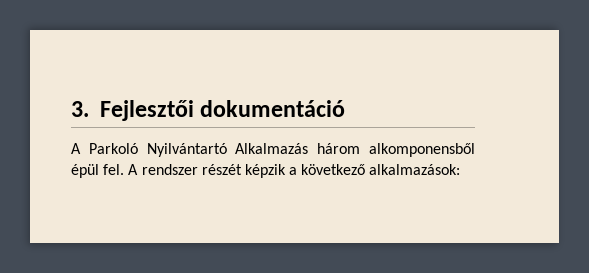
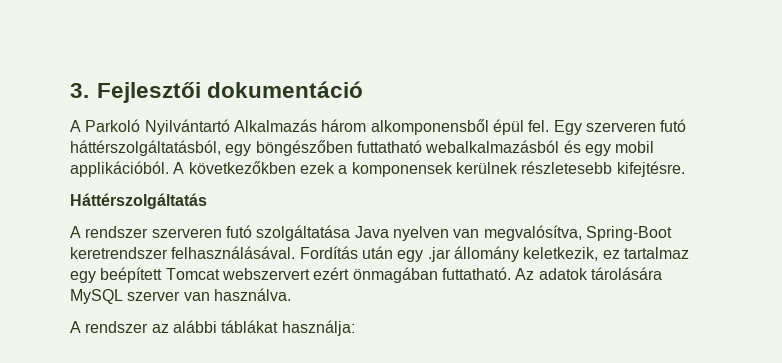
[128,164,461,178] A rendszer részét képzik a következő alkalmazások: -> [553,119,687,135] [70,140,655,156] [70,161,685,177] [70,193,207,209] [70,225,672,241] [70,246,689,262] [70,267,662,283] [70,288,291,304] [70,320,355,336] Egy szerveren futó háttérszolgáltatásból, egy böngészőben futtatható webalkalmazásból és egy mobil applikációból. A következőkben ezek a komponensek kerülnek részletesebb kifejtésre. // Háttérszolgáltatás // A rendszer szerveren futó szolgáltatása Java nyelven van megvalósítva, Spring-Boot keretrendszer felhasználásával. Fordítás után egy .jar állomány keletkezik, ez tartalmaz egy beépített Tomcat webszervert ezért önmagában futtatható. Az adatok tárolására MySQL szerver van használva. // A rendszer az alábbi táblákat használja:

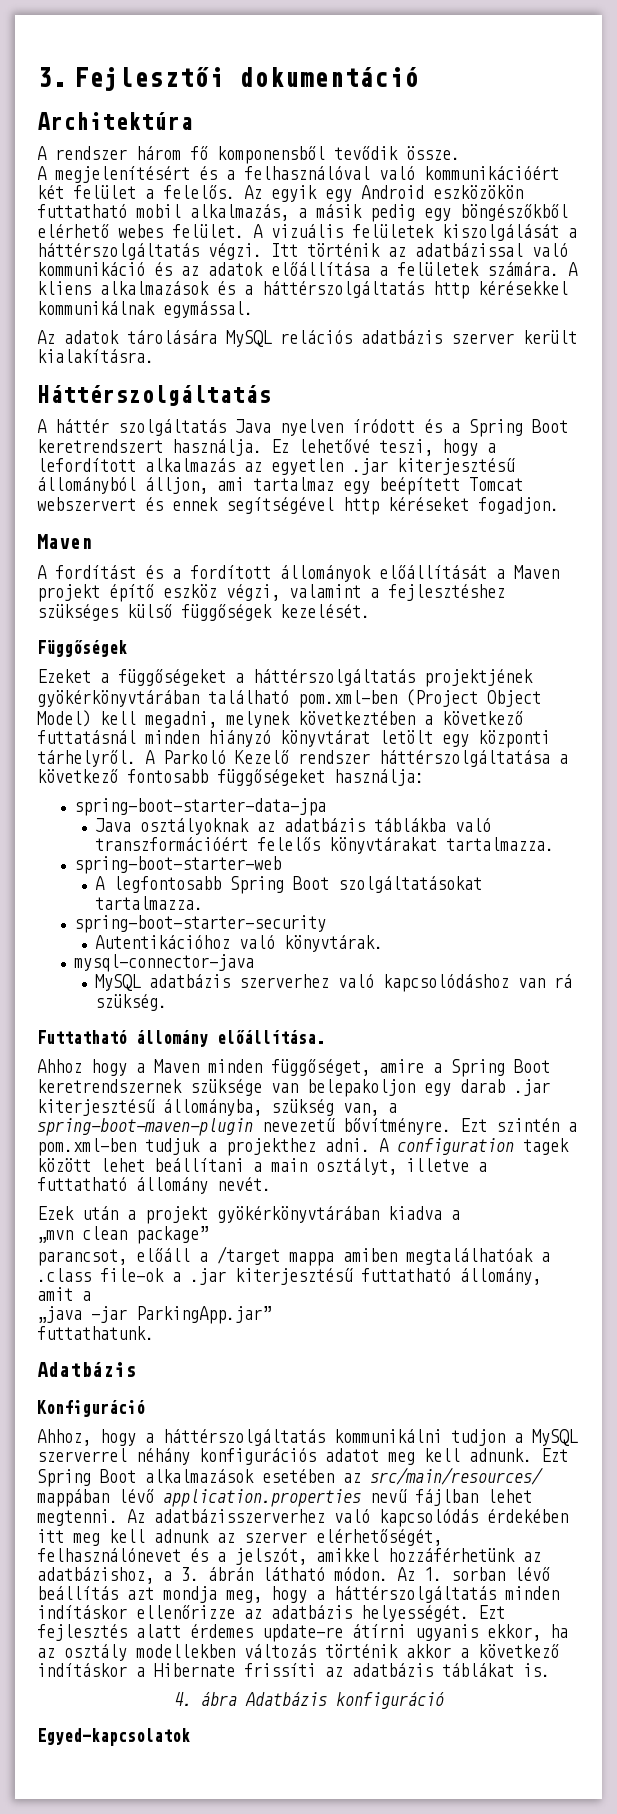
[70,119,687,135] [70,140,655,156] [70,161,685,177] [70,193,207,209] [70,225,672,241] [70,246,620,262] // A Parkoló Nyilvántartó Alkalmazás három alkomponensből épül fel. Egy szerveren futó háttérszolgáltatásból, egy böngészőben futtatható webalkalmazásból és egy mobil applikációból. A következőkben ezek a komponensek kerülnek részletesebb kifejtésre. // Háttérszolgáltatás // A rendszer szerveren futó szolgáltatása Java nyelven van megvalósítva, Spring-Boot keretrendszer felhasználásával. Fordítás után egy .jar állomány keletkezik, ez -> [37,112,193,130] [37,146,460,164] [37,166,559,183] [37,185,523,202] [37,204,568,222] [37,224,577,241] [37,243,568,260] [37,262,578,276] [37,281,568,299] [37,301,253,318] [37,330,577,347] [37,349,154,363] [37,385,271,406] [37,419,568,437] [37,439,496,456] [37,458,515,475] [37,477,244,494] // Architektúra // A rendszer három fő komponensből tevődik össze. // A megjelenítésért és a felhasználóval való kommunikációért két felület a felelős. Az egyik egy Android eszközökön futtatható mobil alkalmazás, a másik pedig egy böngészőkből elérhető webes felület. A vizuális felületek kiszolgálását a háttérszolgáltatás végzi. Itt történik az adatbázissal való kommunikáció és az adatok előállítása a felületek számára. A kliens alkalmazások és a háttérszolgáltatás http kérésekkel kommunikálnak egymással. // Az adatok tárolására MySQL relációs adatbázis szerver került kialakításra. // Háttérszolgáltatás // A háttér szolgáltatás Java nyelven íródott és a Spring Boot keretrendszert használja. Ez lehetővé teszi, hogy a lefordított alkalmazás az egyetlen .jar kiterjesztésű állományból álljon, ami
[313,267,662,283] [70,288,291,304] [70,320,355,336] ezért önmagában futtatható. Az adatok tárolására MySQL szerver van használva. // A rendszer az alábbi táblákat használja: -> [145,497,559,515] [37,534,92,549] [37,565,559,582] [37,584,505,602] [37,604,370,621] [37,640,127,657] [37,669,533,687] [37,689,541,708] [37,710,523,728] [37,730,550,748] [37,750,568,767] [37,769,424,786] [73,798,326,816] [94,818,491,835] [94,837,554,854] [73,856,281,874] [94,876,482,894] [94,896,203,910] [73,915,326,933] [94,935,383,952] [73,954,254,972] [94,974,572,992] [94,994,167,1011] [37,1030,325,1047] [37,1059,550,1077] [37,1079,550,1097] [37,1099,397,1116] [37,1118,577,1136] [37,1138,569,1156] [37,1158,487,1175] [37,1177,271,1194] [37,1206,460,1224] [37,1226,208,1244] [37,1246,550,1266] [37,1268,541,1285] [37,1287,91,1301] [37,1306,271,1324] [37,1326,154,1340] [37,1362,136,1377] [37,1400,145,1417] [37,1429,578,1446] [37,1448,568,1465] [37,1467,543,1487] [37,1489,532,1507] [37,1509,568,1527] [37,1529,442,1546] [37,1548,541,1565] [37,1567,550,1584] [37,1586,559,1603] [37,1605,505,1622] [37,1624,568,1642] [37,1644,559,1661] [37,1663,550,1677] [173,1692,444,1709] [37,1728,190,1746] és ennek segítségével http kéréseket fogadjon. // Maven // A fordítást és a fordított állományok előállítását a Maven projekt építő eszköz végzi, valamint a fejlesztéshez szükséges külső függőségek kezelését. // Függőségek // Ezeket a függőségeket a háttérszolgáltatás projektjének gyökérkönyvtárában található pom.xml-ben (Project Object Model) kell megadni, melynek következtében a következő futtatásnál minden hiányzó könyvtárat letölt egy központi tárhelyről. A Parkoló Kezelő rendszer háttérszolgáltatása a következő fontosabb függőségeket használja: // spring-boot-starter-data-jpa // Java osztályoknak az adatbázis táblákba való transzformációért felelős könyvtárakat tartalmazza. // spring-boot-starter-web // A legfontosabb Spring Boot szolgáltatásokat tartalmazza. // spring-boot-starter-security // Autentikációhoz való könyvtárak. // mysql-connector-java // MySQL adatbázis szerverhez való kapcsolódáshoz van rá szükség. // Futtatható állomány előállítása. // Ahhoz hogy a Maven minden függőséget, amire a Spring Boot keretrendszernek szüksége van belepakoljon egy darab .jar kiterjesztésű állományba, szükség van, a spring-boot-maven-plugin nevezetű bővítményre. Ezt szintén a pom.xml-ben tudjuk a projekthez adni. A configuration tagek között lehet beállítani a main osztályt, illetve a futtatható állomány nevét. // Ezek után a projekt gyökérkönyvtárában kiadva a // „mvn clean package” // parancsot, előáll a /target mappa amiben megtalálhatóak a .class file-ok a .jar kiterjesztésű futtatható állomány, amit a // „java -jar ParkingApp.jar” // futtathatunk. // Adatbázis // Konfiguráció // Ahhoz, hogy a háttérszolgáltatás kommunikálni tudjon a MySQL szerverrel néhány konfigurációs adatot meg kell adnunk. Ezt Spring Boot alkalmazások esetében az src/main/resources/ mappában lévő application.properties nevű fájlban lehet megtenni. Az adatbázisszerverhez való kapcsolódás érdekében itt meg kell adnunk az szerver elérhetőségét, felhasználónevet és a jelszót, amikkel hozzáférhetünk az adatbázishoz, a 3. ábrán látható módon. Az 1. sorban lévő beállítás azt mondja meg, hogy a háttérszolgáltatás minden indításkor ellenőrizze az adatbázis helyességét. Ezt fejlesztés alatt érdemes update-re átírni ugyanis ekkor, ha az osztály modellekben változás történik akkor a következő indításkor a Hibernate frissíti az adatbázis táblákat is. // 4. ábra Adatbázis konfiguráció // Egyed-kapcsolatok

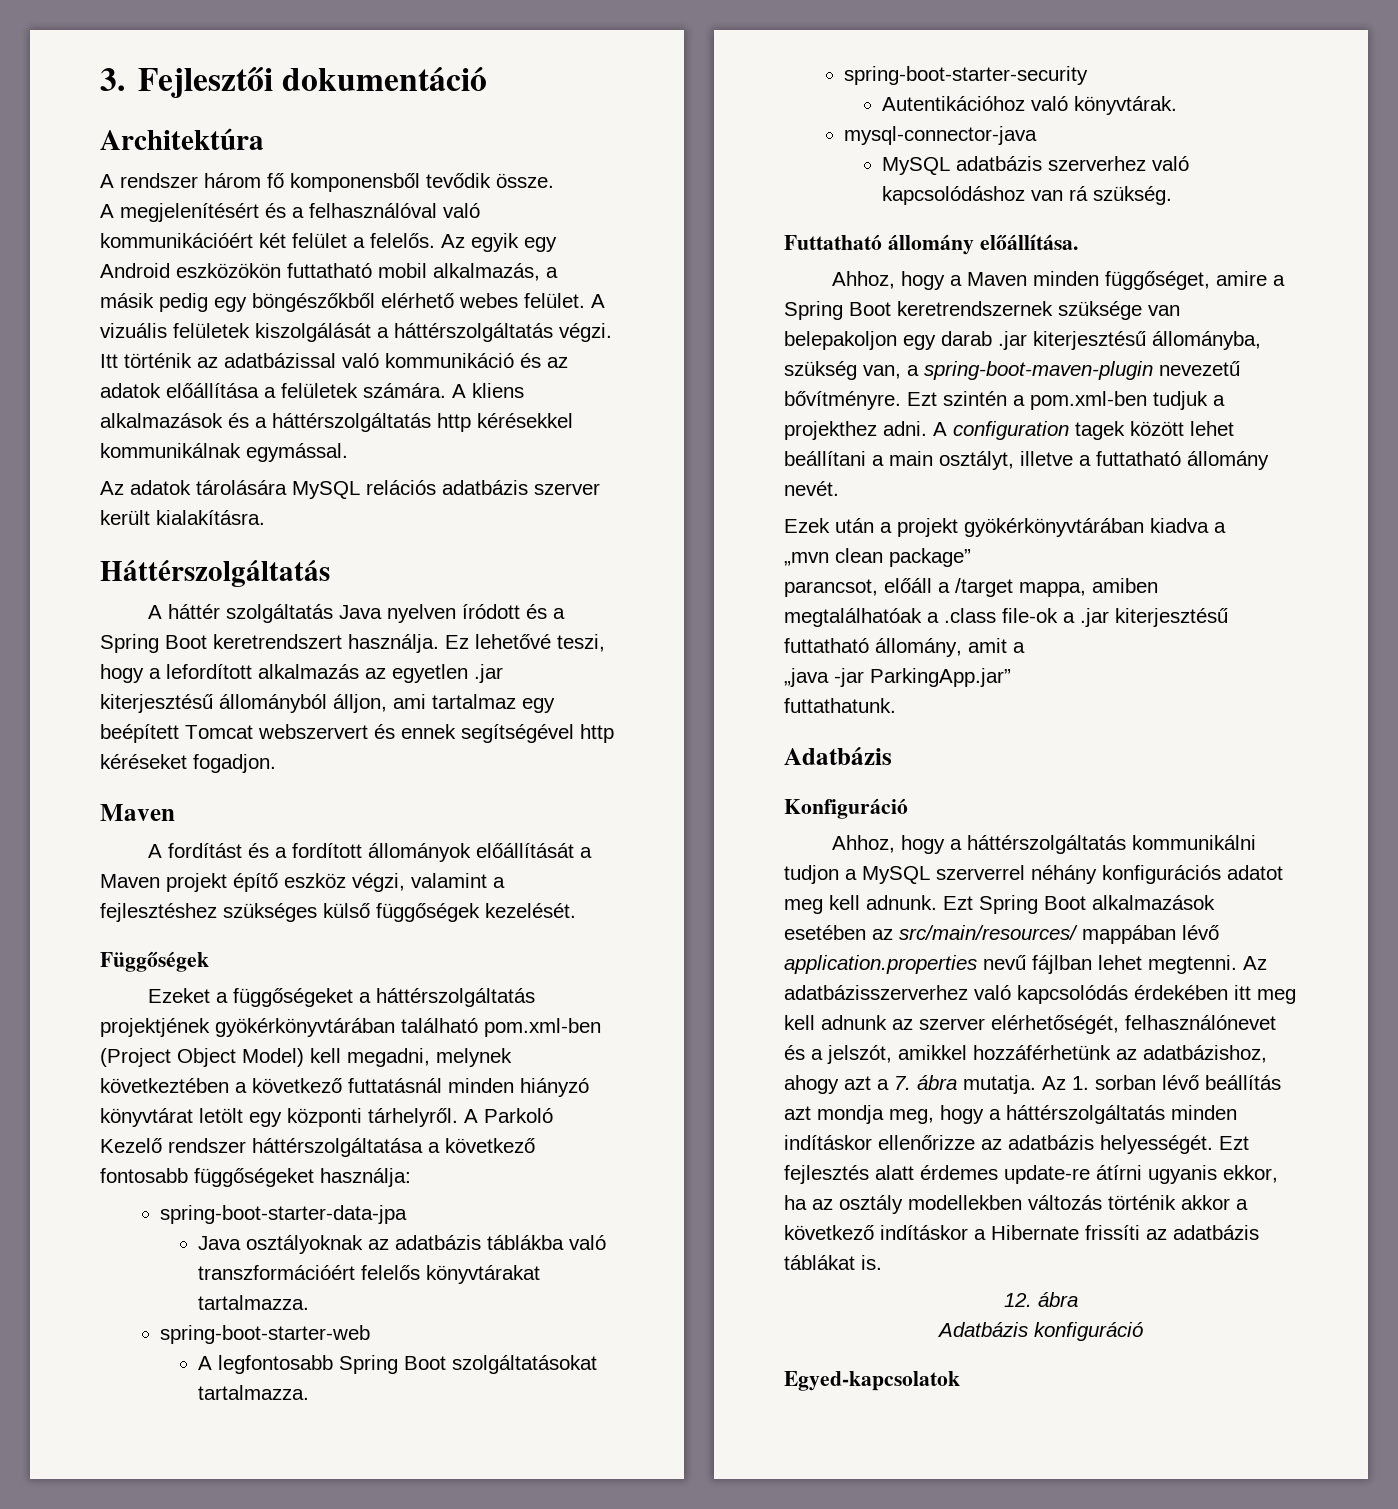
[37,1059,82,1073] Ahhoz -> [831,271,895,289] Ahhoz,
[289,1252,334,1266] mappa -> [1019,582,1086,597] mappa,
[163,1567,388,1581] a 3. ábrán látható módon. -> [784,1075,1036,1094] ahogy azt a 7. ábra mutatja.
[173,1692,237,1706] 4. ábra -> [1004,1292,1078,1307] 12. ábra //

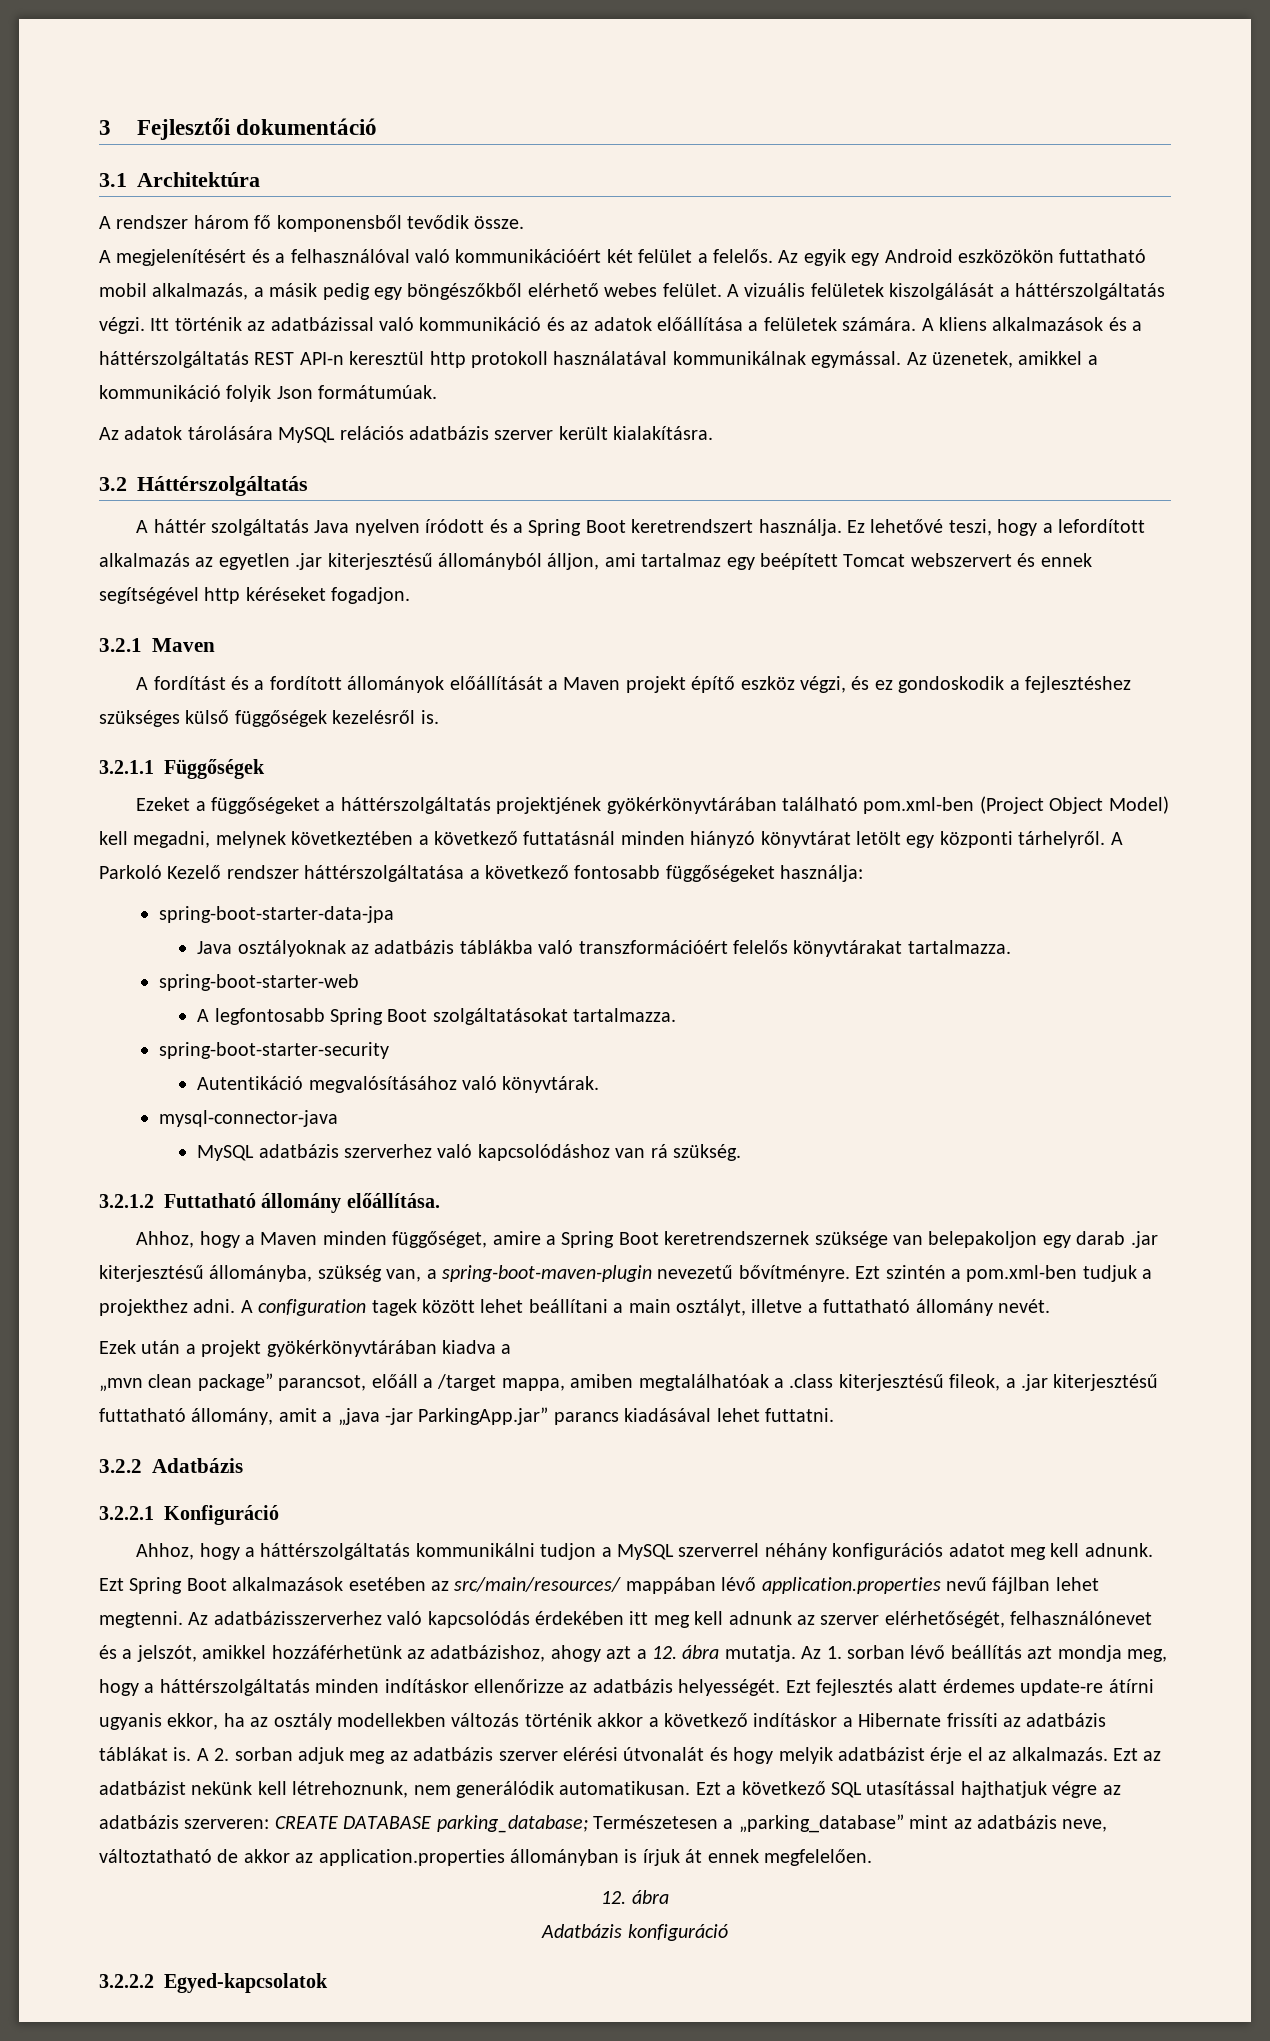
[100,68,125,91] 3. -> [99,120,111,135] 3
(487, 78) none -> [99,173,127,187] 3.1
[437,413,573,432] [100,443,348,462] http kérésekkel kommunikálnak egymással. -> [254,351,1098,368] [99,385,438,402] REST API-n keresztül http protokoll használatával kommunikálnak egymással. Az üzenetek, amikkel a kommunikáció folyik Json formátumúak.
(265, 517) none -> [99,477,127,491] 3.2
(276, 763) none -> [99,638,142,652] 3.2.1
[411,873,487,888] valamint -> [851,676,1005,693] és ez gondoskodik
[485,903,576,918] kezelését. // -> [332,710,439,724] [99,760,154,774] kezelésről is. // 3.2.1.1
[882,96,1026,111] Autentikációhoz -> [197,1076,457,1093] Autentikáció megvalósításához
(1173, 195) none -> [99,1194,154,1208] 3.2.1.2
(971, 557) // -> (273, 1382) none
[1002,608,1058,623] file-ok -> [838,1374,1001,1391] kiterjesztésű fileok,
(1025, 647) // -> (333, 1417) none
[784,698,896,713] // futtathatunk. // -> [553,1408,834,1425] [99,1459,142,1473] parancs kiadásával lehet futtatni. // 3.2.2
(892, 756) none -> [99,1506,154,1520] 3.2.2.1
[894,1076,911,1090] 7. -> [651,1646,677,1659] 12.
(882, 1262) none -> [196,1747,1162,1764] [99,1781,1121,1798] [99,1814,1108,1833] [99,1849,872,1866] A 2. sorban adjuk meg az adatbázis szerver elérési útvonalát és hogy melyik adatbázist érje el az alkalmazás. Ezt az adatbázist nekünk kell létrehoznunk, nem generálódik automatikusan. Ezt a következő SQL utasítással hajthatjuk végre az adatbázis szerveren: CREATE DATABASE parking_database; Természetesen a „parking_database” mint az adatbázis neve, változtatható de akkor az application.properties állományban is írjuk át ennek megfelelően.
(1143, 1331) none -> [99,1974,154,1988] 3.2.2.2

